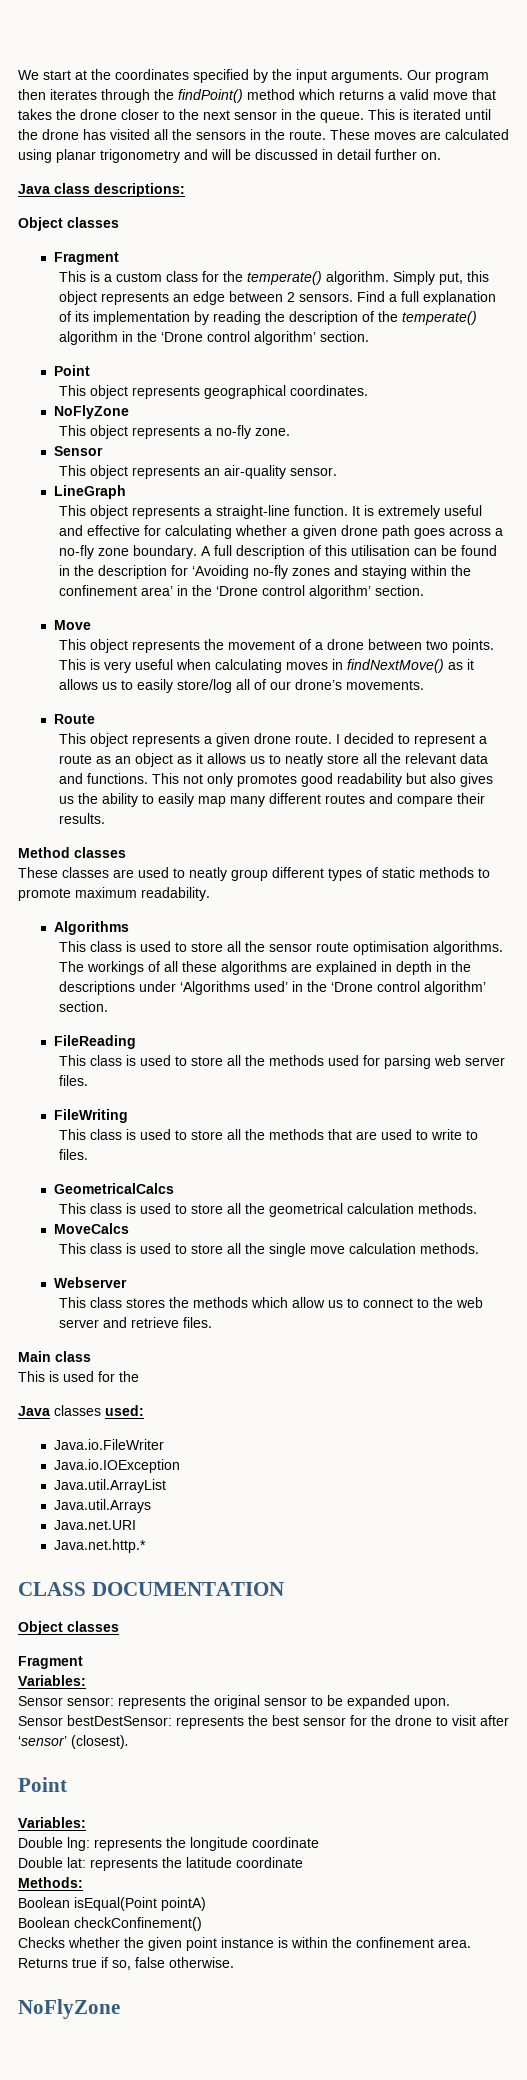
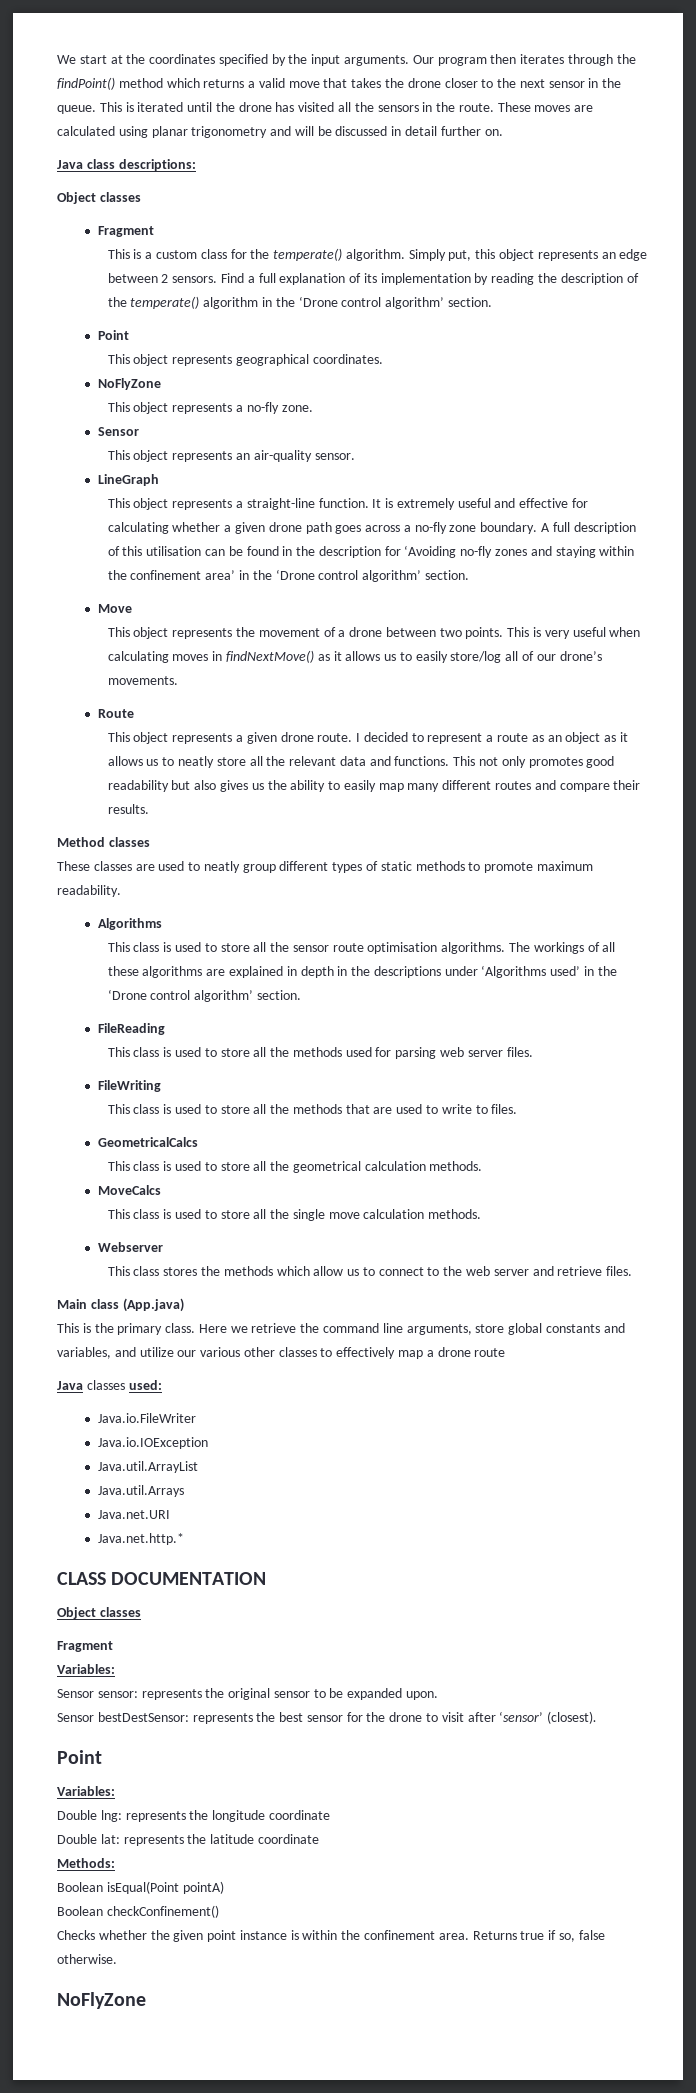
[18,1371,139,1382] // This is used for the -> [122,1298,184,1312] [57,1323,625,1335] [57,1347,506,1359] (App.java) // This is the primary class. Here we retrieve the command line arguments, store global constants and variables, and utilize our various other classes to effectively map a drone route

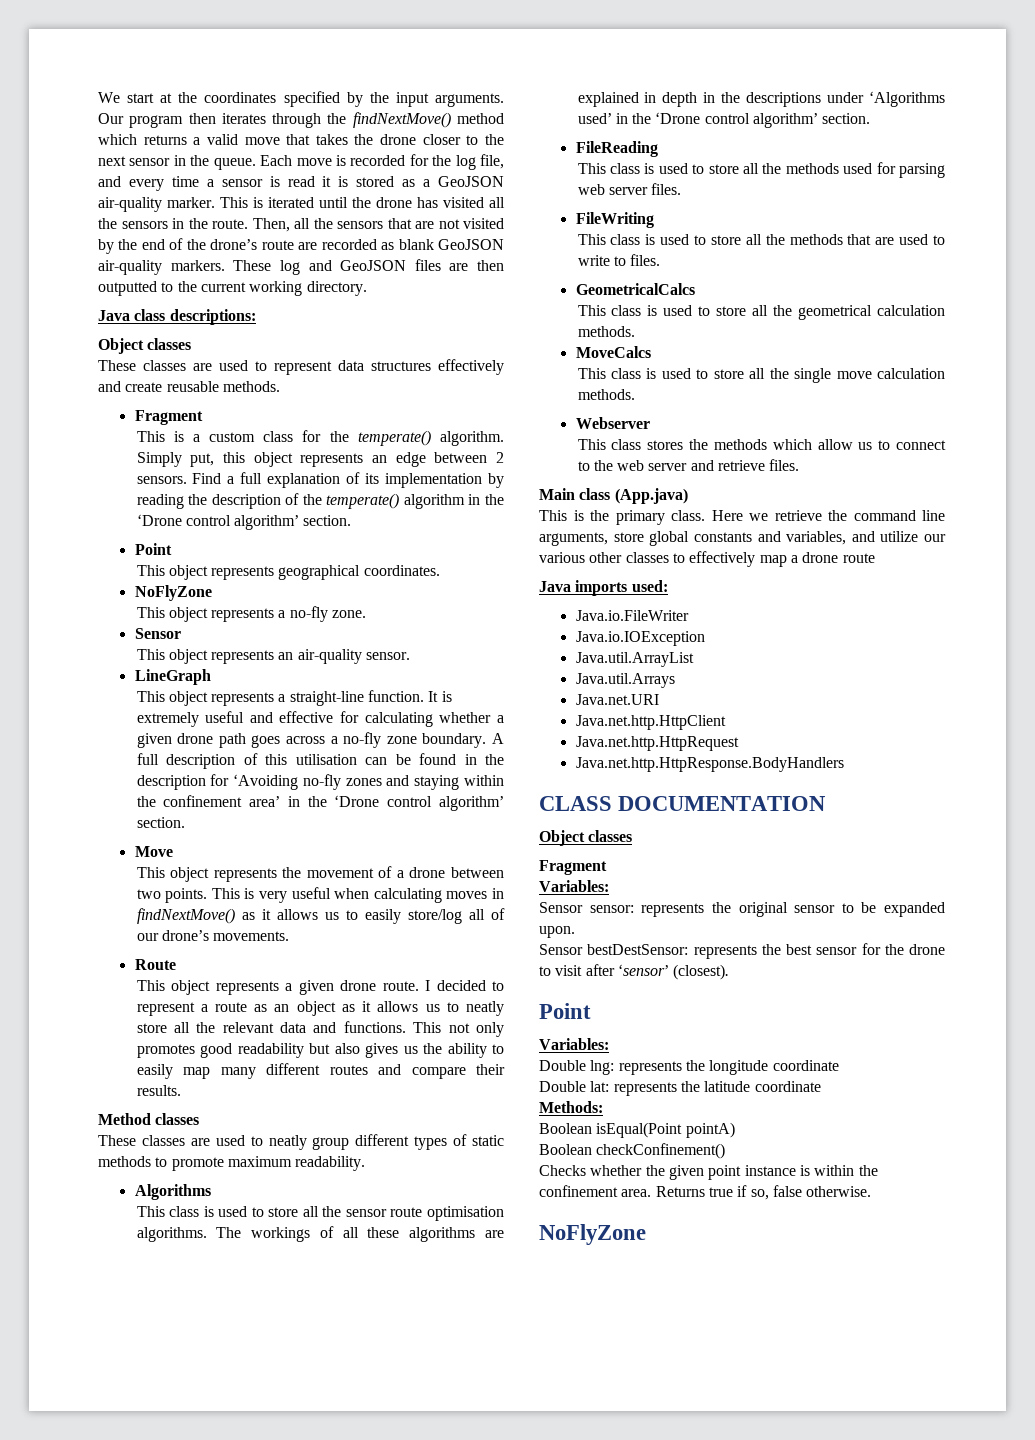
[57,77,115,90] findPoint() -> [352,112,451,128] findNextMove()
(96, 109) none -> [260,154,504,170] [98,176,505,191] [98,197,215,212] Each move is recorded for the log file, and every time a sensor is read it is stored as a GeoJSON air-quality marker.
[497,102,594,112] [57,126,503,138] These moves are calculated using planar trigonometry and will be discussed in detail further on. -> [252,218,504,232] [98,238,504,254] [98,259,504,275] [98,281,367,296] Then, all the sensors that are not visited by the end of the drone’s route are recorded as blank GeoJSON air-quality markers. These log and GeoJSON files are then outputted to the current working directory.
(141, 197) none -> [98,359,504,375] [98,381,280,392] // These classes are used to represent data structures effectively and create reusable methods.
[86,1380,125,1390] classes -> [575,580,628,596] imports
[97,1533,184,1545] Java.net.http.* -> [575,715,726,730] [575,736,739,751] [575,757,844,772] Java.net.http.HttpClient // Java.net.http.HttpRequest // Java.net.http.HttpResponse.BodyHandlers

